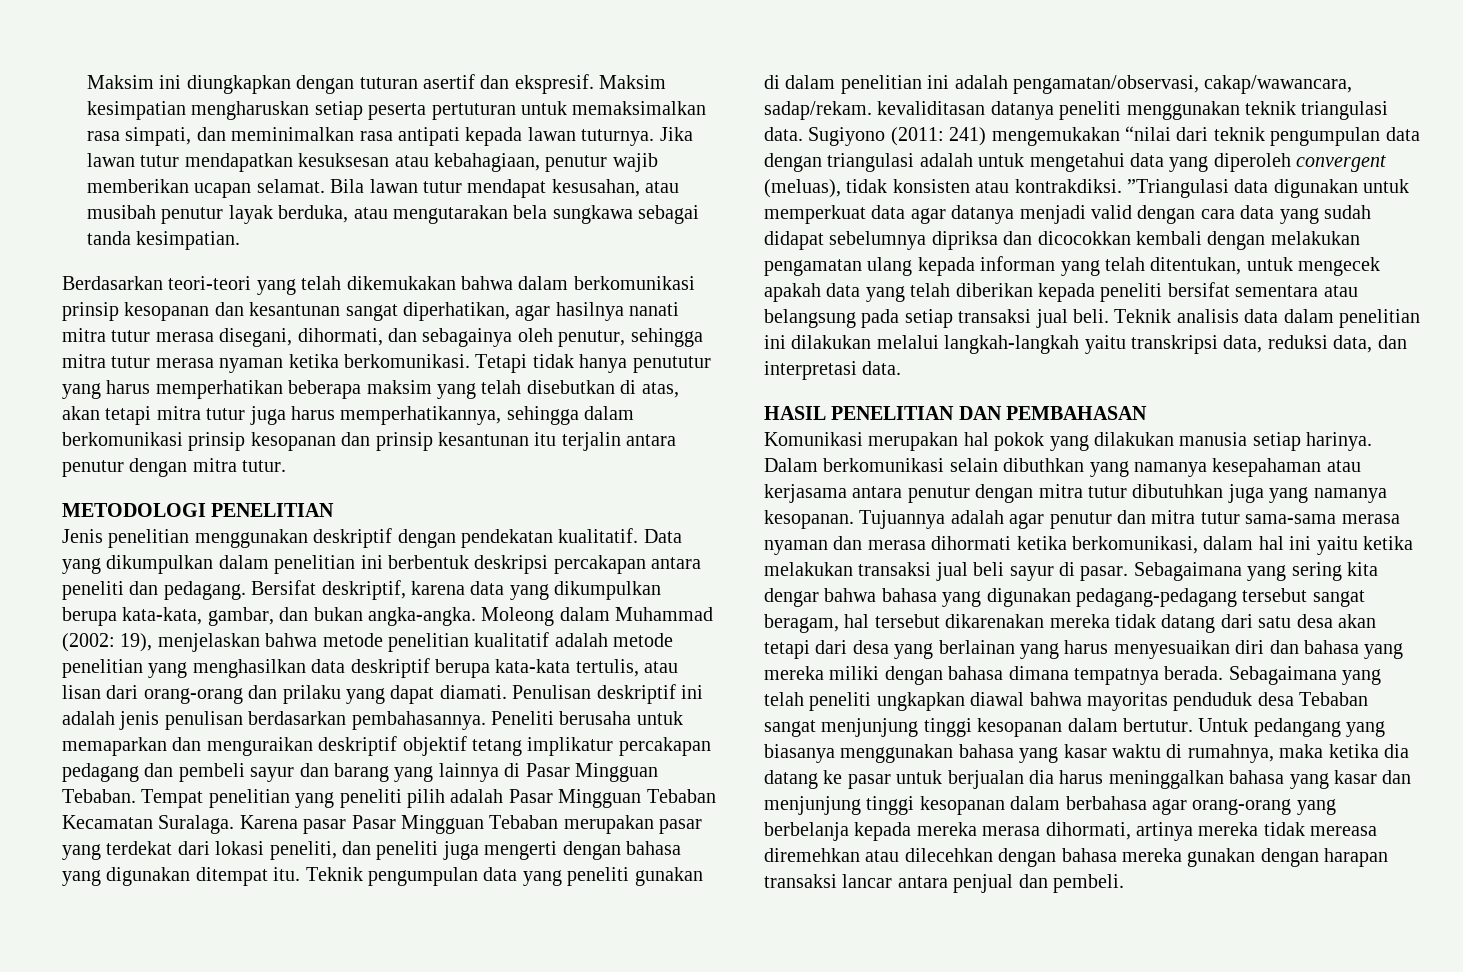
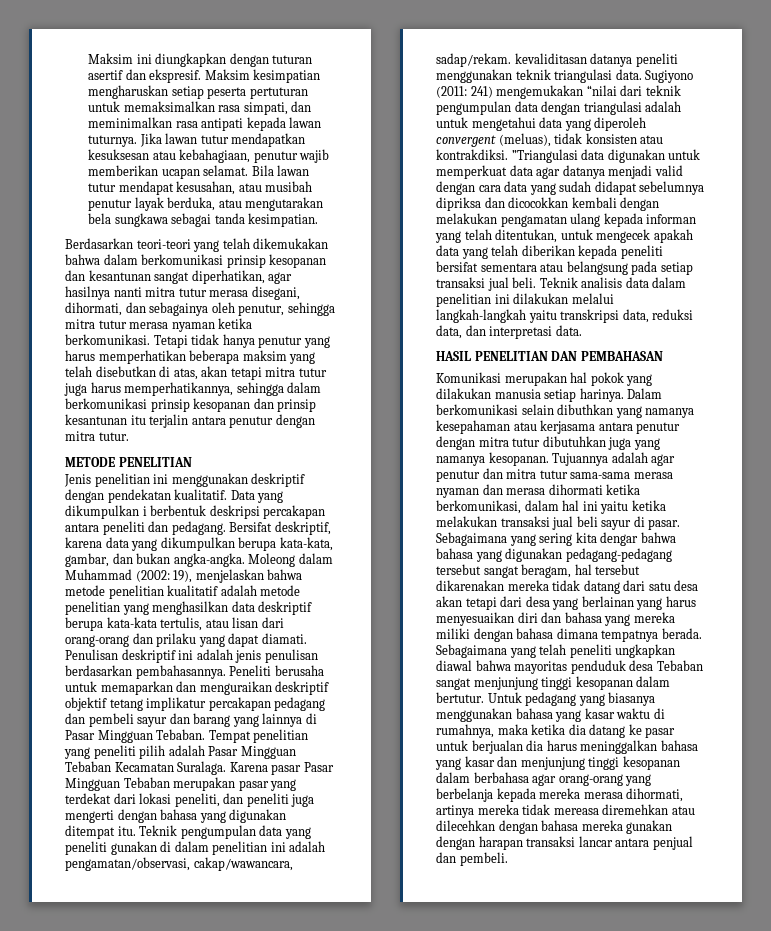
[629,302,680,316] nanati -> [113,287,142,297] nanti
[632,356,711,373] penututur -> [258,336,303,348] penutur
[62,503,206,517] METODOLOGI -> [65,457,115,467] METODE
(190, 538) none -> [153,474,169,484] ini
[218,555,383,574] dalam penelitian ini -> [142,506,147,516] i
[1253,718,1341,737] pedangang -> [525,692,577,706] pedagang

